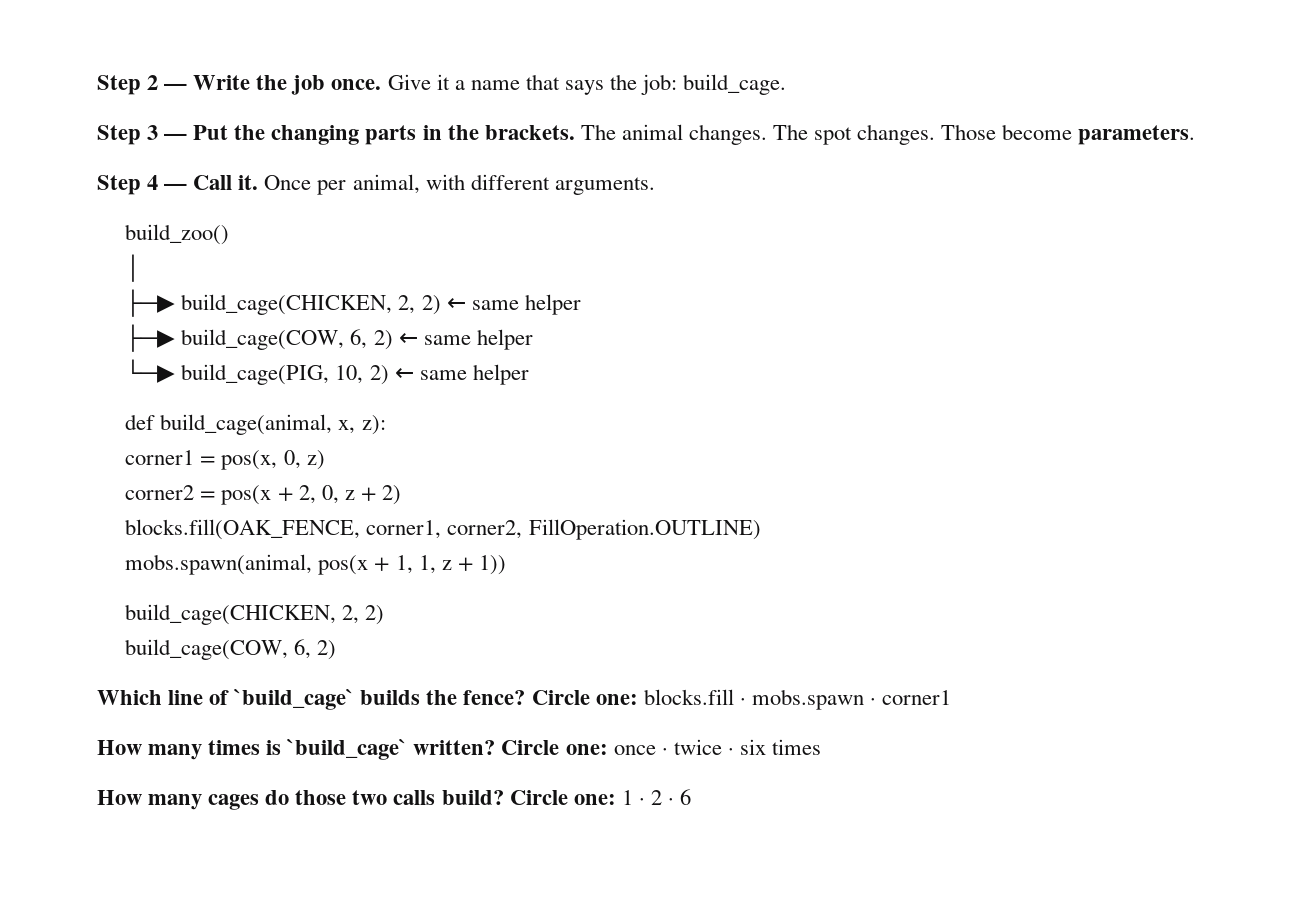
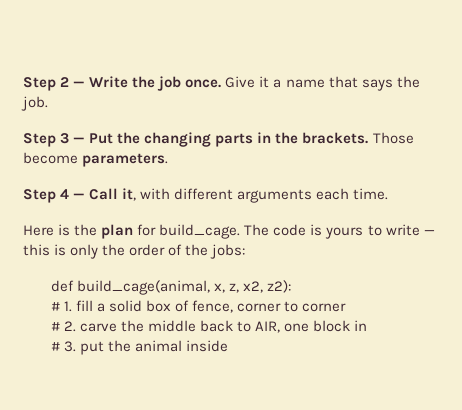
[641,74,787,95] job: build_cage. -> [21,96,48,111] job.
[580,124,936,145] The animal changes. The spot changes. -> (369, 138) none
[238,174,655,195] [125,224,230,245] [125,254,142,282] [125,289,581,317] [125,324,533,352] [125,359,529,385] [125,414,386,435] [125,450,325,470] [125,485,401,505] [125,519,761,540] [125,554,506,575] [125,604,385,625] [125,639,337,660] [97,688,951,710] [97,738,821,760] [97,789,692,810] it. Once per animal, with different arguments. // build_zoo() // │ // ├─▶ build_cage(CHICKEN, 2, 2) ← same helper // ├─▶ build_cage(COW, 6, 2) ← same helper // └─▶ build_cage(PIG, 10, 2) ← same helper // def build_cage(animal, x, z): // corner1 = pos(x, 0, z) // corner2 = pos(x + 2, 0, z + 2) // blocks.fill(OAK_FENCE, corner1, corner2, FillOperation.OUTLINE) // mobs.spawn(animal, pos(x + 1, 1, z + 1)) // build_cage(CHICKEN, 2, 2) // build_cage(COW, 6, 2) // Which line of `build_cage` builds the fence? Circle one: blocks.fill · mobs.spawn · corner1 // How many times is `build_cage` written? Circle one: once · twice · six times // How many cages do those two calls build? Circle one: 1 · 2 · 6 -> [122,188,389,203] [23,224,435,239] [23,244,246,259] [50,280,292,295] [50,300,347,313] [50,320,368,333] [50,340,229,355] it, with different arguments each time. // Here is the plan for build_cage. The code is yours to write — this is only the order of the jobs: // def build_cage(animal, x, z, x2, z2): // # 1. fill a solid box of fence, corner to corner // # 2. carve the middle back to AIR, one block in // # 3. put the animal inside

